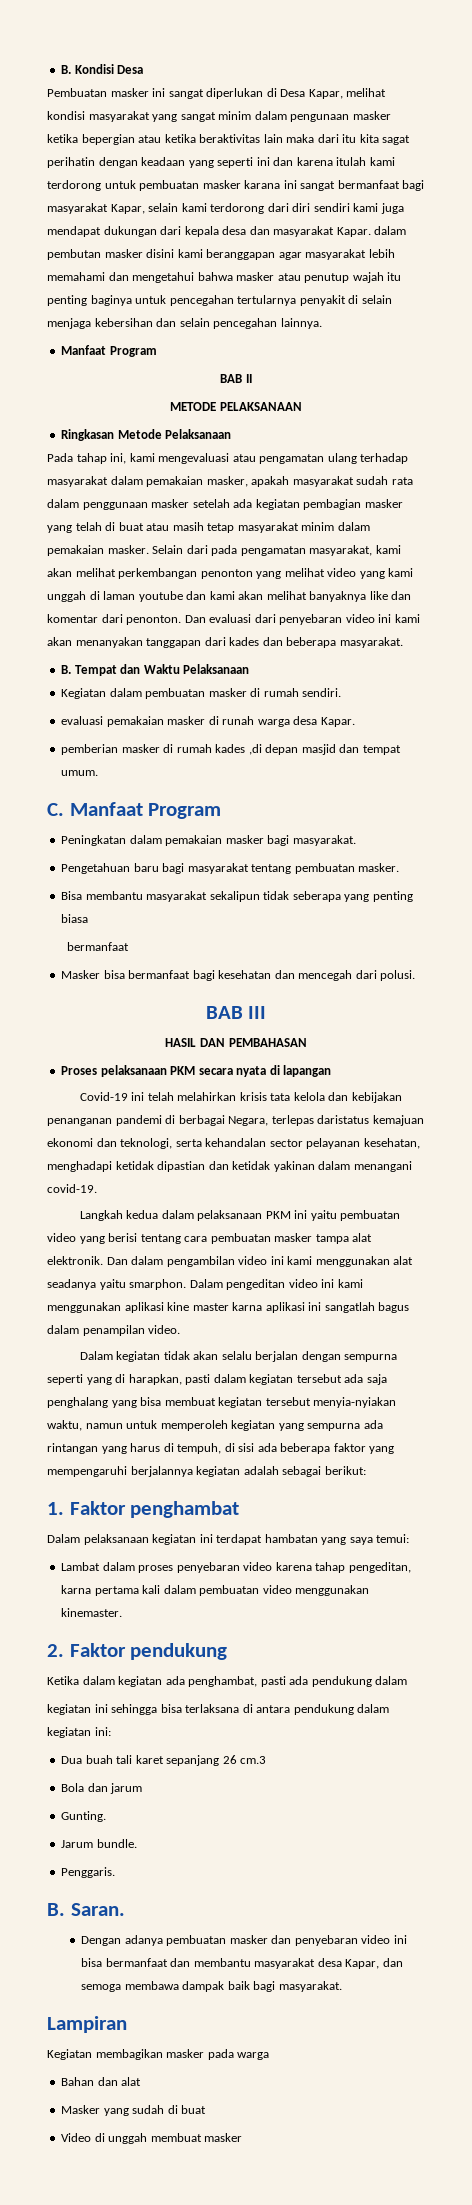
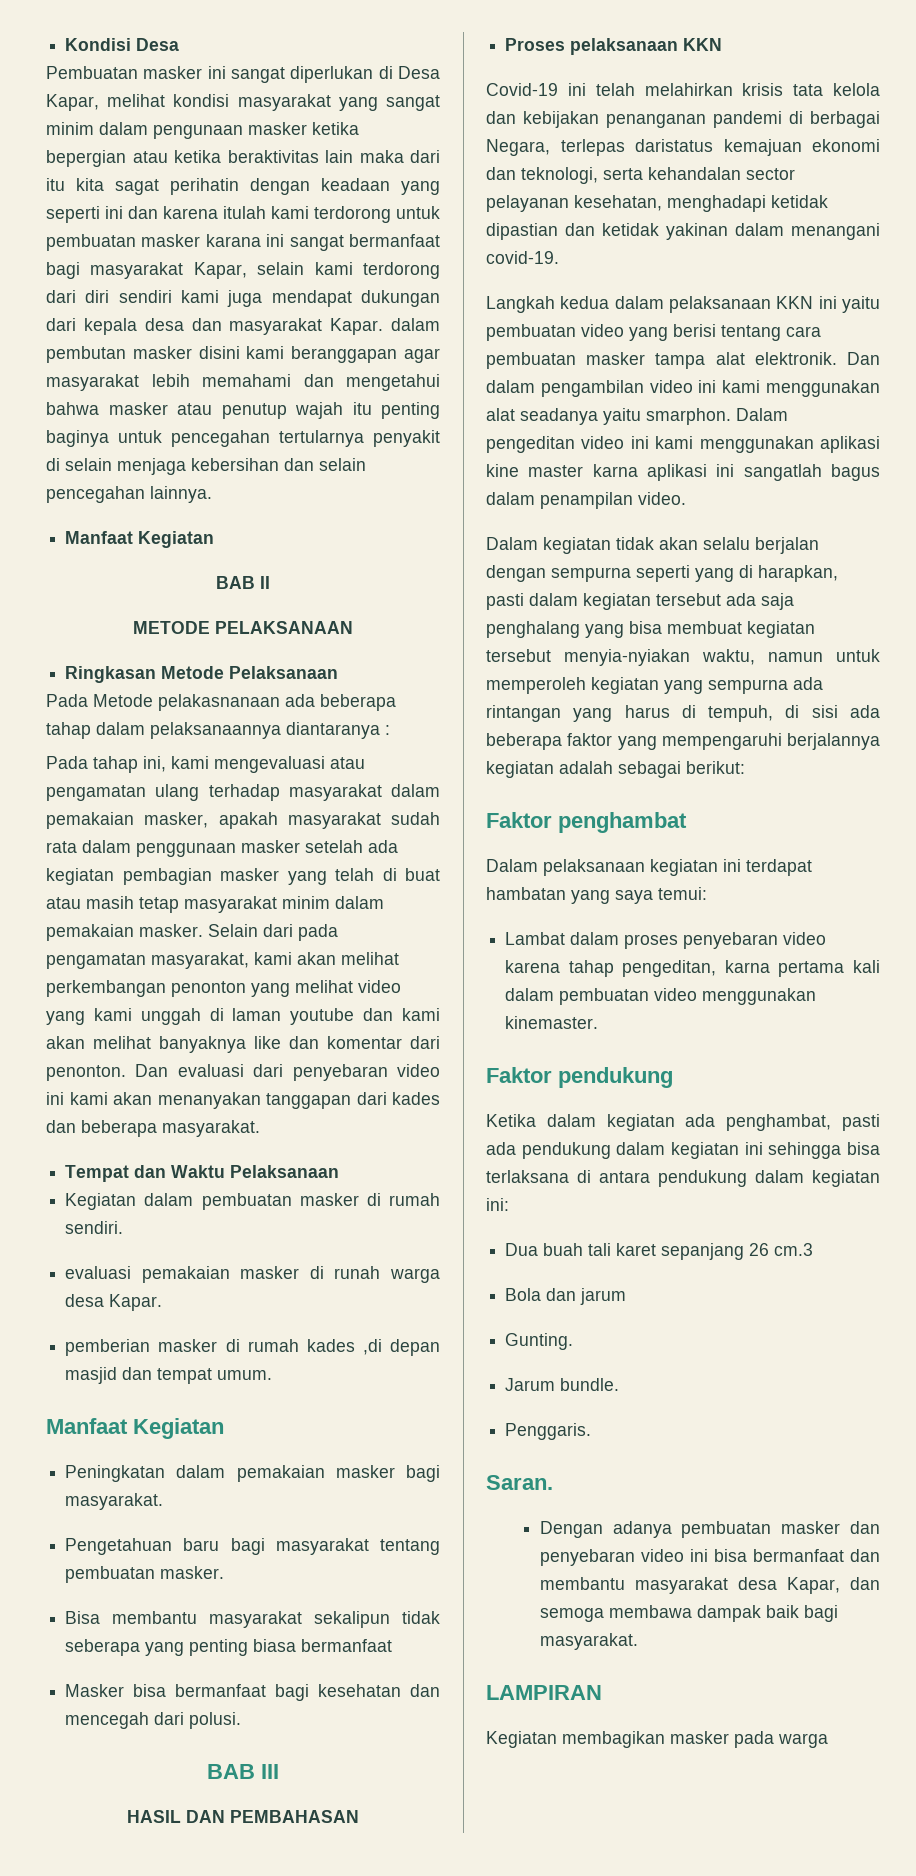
[61,65,72,74] B. -> (65, 44) none
[109,346,157,357] Program -> [138,531,215,548] Kegiatan
(232, 434) none -> [46,694,396,711] [46,722,390,739] // Pada Metode pelakasnanaan ada beberapa tahap dalam pelaksanaannya diantaranya :
[61,665,72,674] B. -> (260, 1128) none
[47,802,222,819] C. Manfaat Program -> [46,1418,224,1439] Manfaat Kegiatan
(89, 918) // -> (297, 1645) none
[170,1065,332,1077] PKM secara nyata di lapangan -> [683,38,723,51] KKN
[265,1211,291,1219] PKM -> [776,296,814,309] KKN
[47,1502,64,1515] 1. -> (745, 767) none
[47,1644,64,1657] 2. -> (599, 1022) none
(408, 1680) // -> (666, 1148) none
[47,1903,65,1916] B. -> (592, 1431) none
[47,2016,127,2033] Lampiran -> [486,1685,602,1700] LAMPIRAN
[61,2077,142,2086] [61,2105,207,2116] [61,2133,243,2144] // Bahan dan alat // Masker yang sudah di buat // Video di unggah membuat masker -> (828, 1740) none

